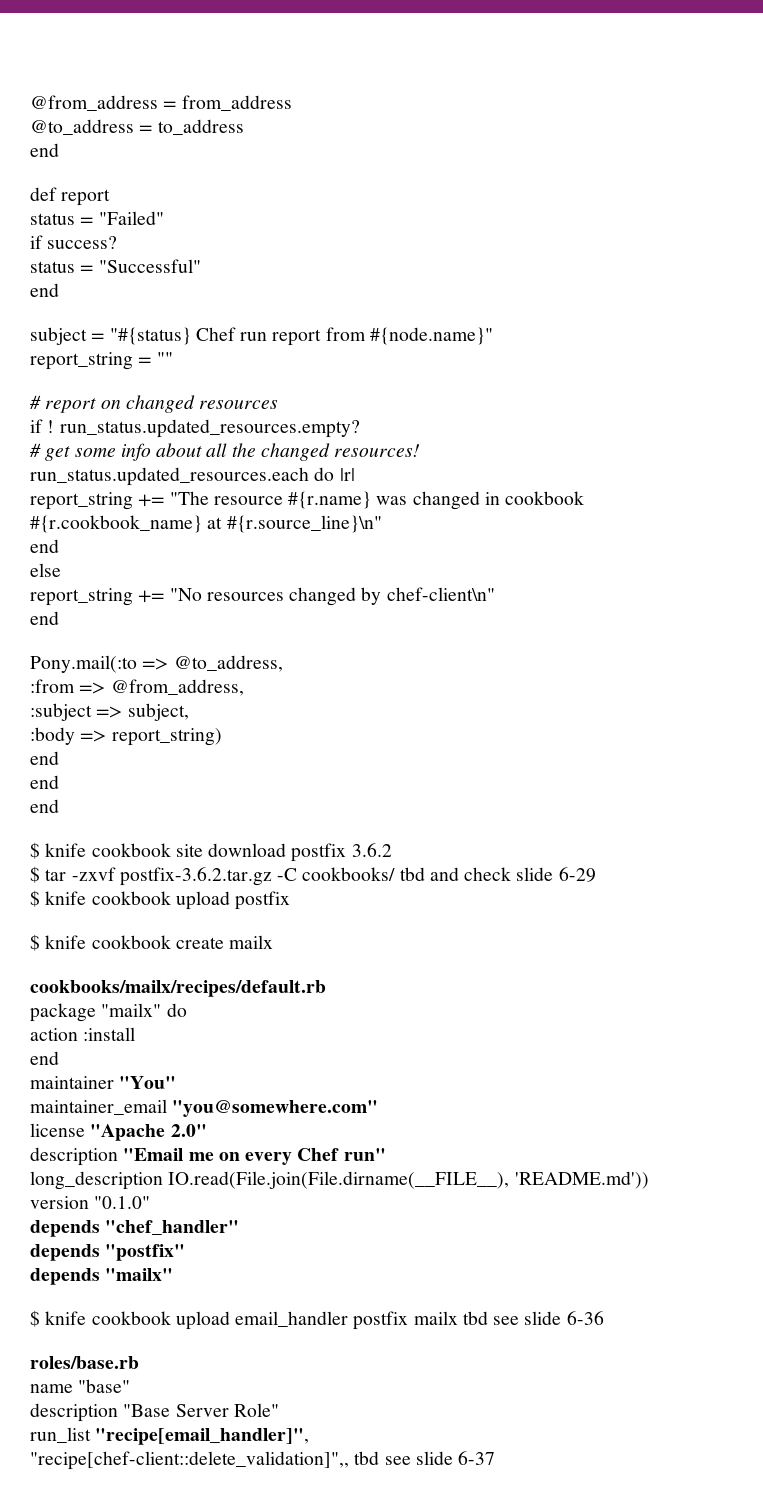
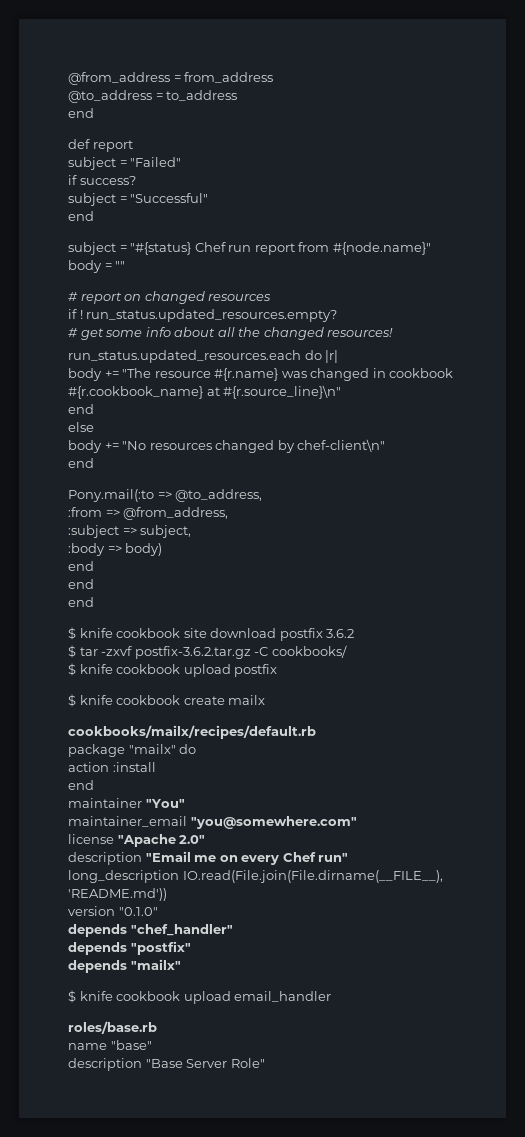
[30,213,75,225] status -> [68,157,116,170] subject
[30,261,75,273] status -> [68,193,116,206] subject
[30,352,133,370] report_string -> [68,260,102,273] body
[30,492,133,510] report_string -> [68,368,102,381] body
[30,588,133,606] report_string -> [68,440,102,453] body
[111,728,222,746] report_string) -> [125,543,163,556] body)
[399,867,596,882] tbd and check slide 6-29 -> (347, 651) none
[353,1311,604,1330] postfix mailx tbd see slide 6-36 -> (332, 996) none
[30,1427,310,1445] [30,1451,496,1470] // run_list "recipe[email_handler]", // "recipe[chef-client::delete_validation]",, tbd see slide 6-37 -> (265, 1063) none

